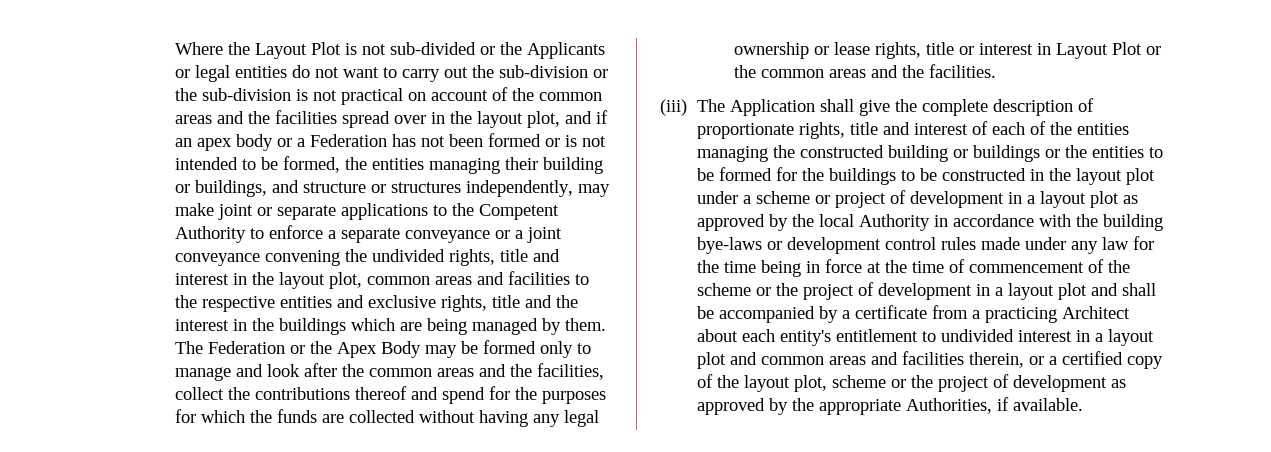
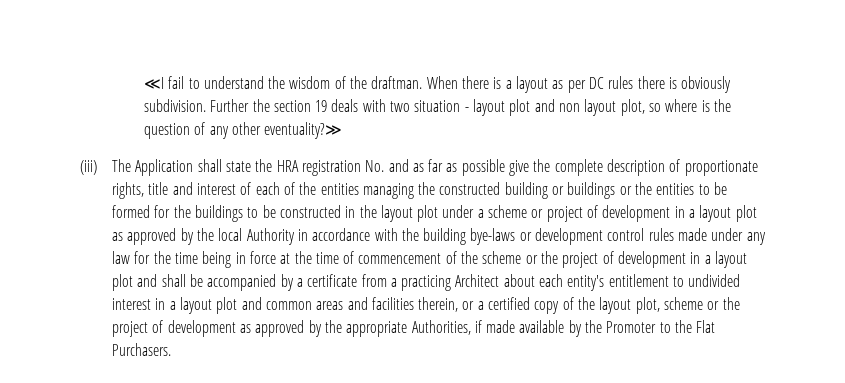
[174,42,605,59] [174,65,608,82] [174,87,602,105] [174,110,608,128] [174,133,606,151] [174,156,603,174] [174,180,610,197] [174,203,559,220] [174,225,562,243] [174,249,560,266] [174,271,589,289] [174,295,578,312] [174,318,606,335] [174,340,591,358] [174,363,604,381] [174,386,606,404] [174,409,599,427] [733,42,1161,59] [733,64,996,78] [660,99,854,116] Where the Layout Plot is not sub-divided or the Applicants or legal entities do not want to carry out the sub-division or the sub-division is not practical on account of the common areas and the facilities spread over in the layout plot, and if an apex body or a Federation has not been formed or is not intended to be formed, the entities managing their building or buildings, and structure or structures independently, may make joint or separate applications to the Competent Authority to enforce a separate conveyance or a joint conveyance convening the undivided rights, title and interest in the layout plot, common areas and facilities to the respective entities and exclusive rights, title and the interest in the buildings which are being managed by them. The Federation or the Apex Body may be formed only to manage and look after the common areas and the facilities, collect the contributions thereof and spend for the purposes for which the funds are collected without having any legal ownership or lease rights, title or interest in Layout Plot or the common areas and the facilities. // (iii) The Application shall -> [143,76,732,93] [143,99,731,116] [143,122,343,139] [80,159,505,176] ≪I fail to understand the wisdom of the draftman. When there is a layout as per DC rules there is obviously subdivision. Further the section 19 deals with two situation - layout plot and non layout plot, so where is the question of any other eventuality?≫ // (iii) The Application shall state the HRA registration No. and as far as possible
[1012,398,1083,411] available. -> [486,320,716,337] [111,343,171,356] made available by the Promoter to the Flat Purchasers.

